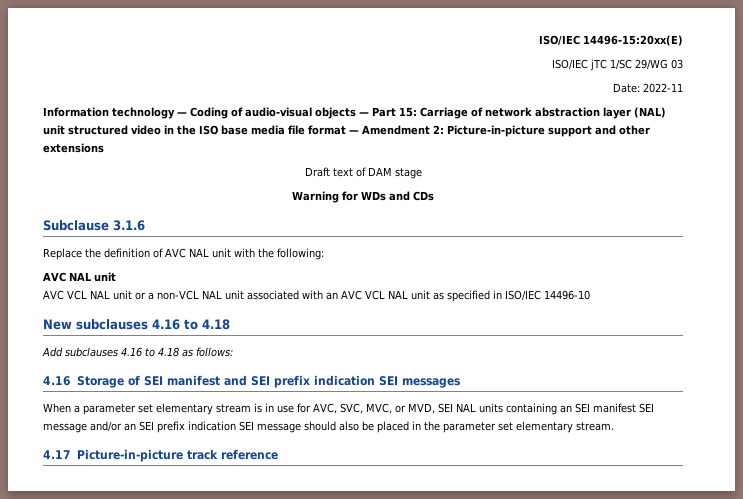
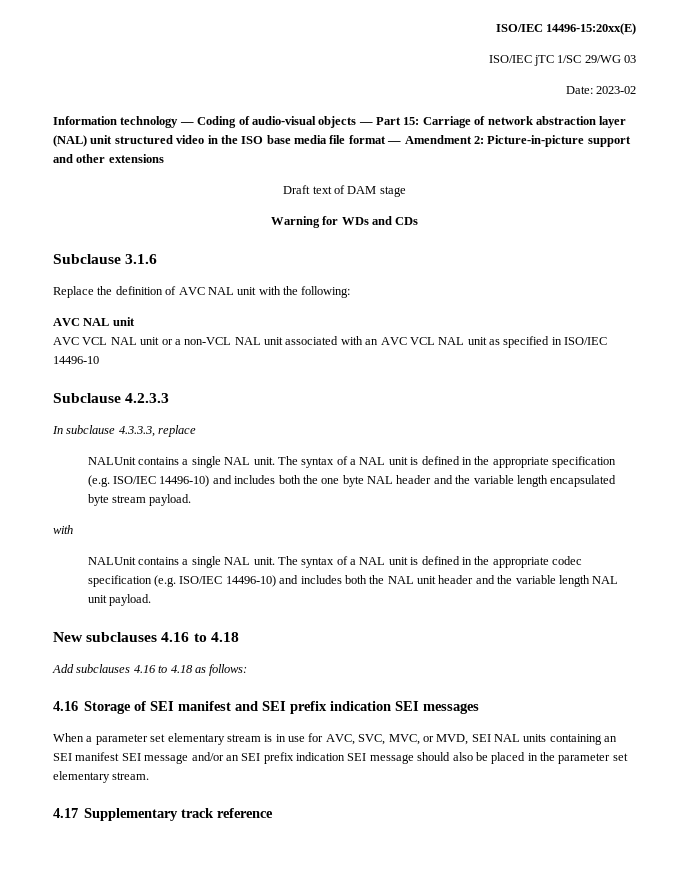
[643,83,683,93] 2022-11 -> [596,86,636,94] 2023-02
(590, 295) none -> [53,393,170,403] [52,425,197,437] [87,456,617,468] [87,475,617,487] [87,494,192,506] [53,525,73,534] [87,556,583,568] [87,575,619,587] [87,594,152,606] // Subclause 4.2.3.3 // In subclause 4.3.3.3, replace // NALUnit contains a single NAL unit. The syntax of a NAL unit is defined in the appropriate specification (e.g. ISO/IEC 14496-10) and includes both the one byte NAL header and the variable length encapsulated byte stream payload. // with // NALUnit contains a single NAL unit. The syntax of a NAL unit is defined in the appropriate codec specification (e.g. ISO/IEC 14496-10) and includes both the NAL unit header and the variable length NAL unit payload.
[76,449,183,462] Picture-in-picture -> [84,808,179,821] Supplementary

